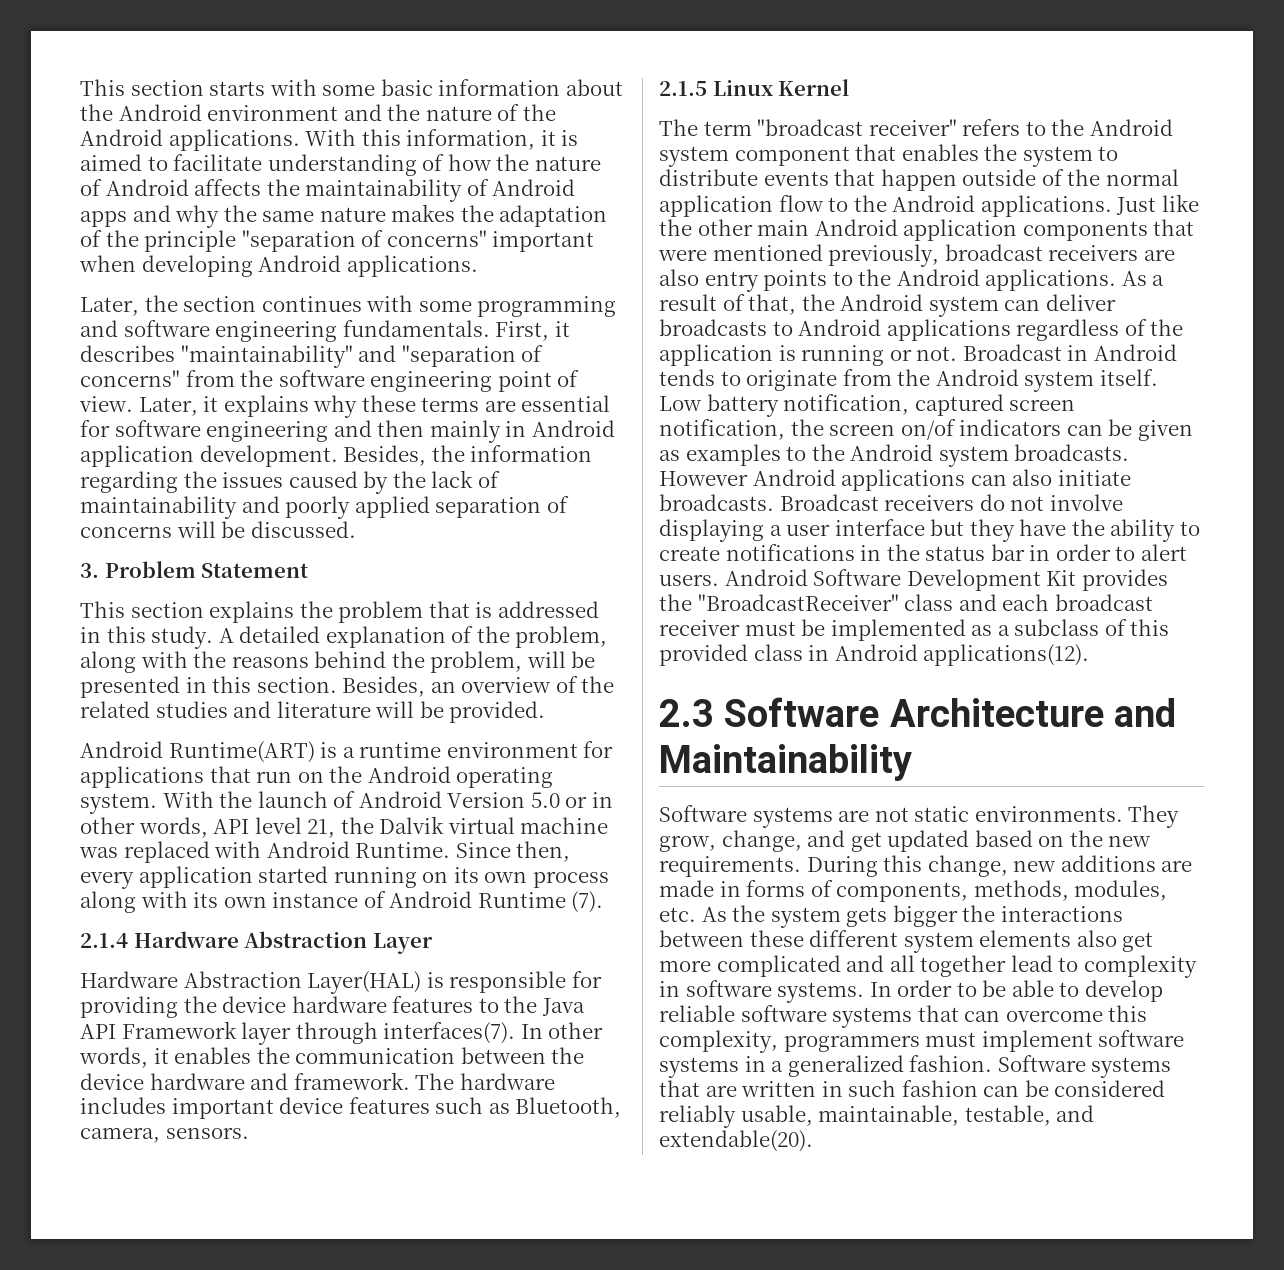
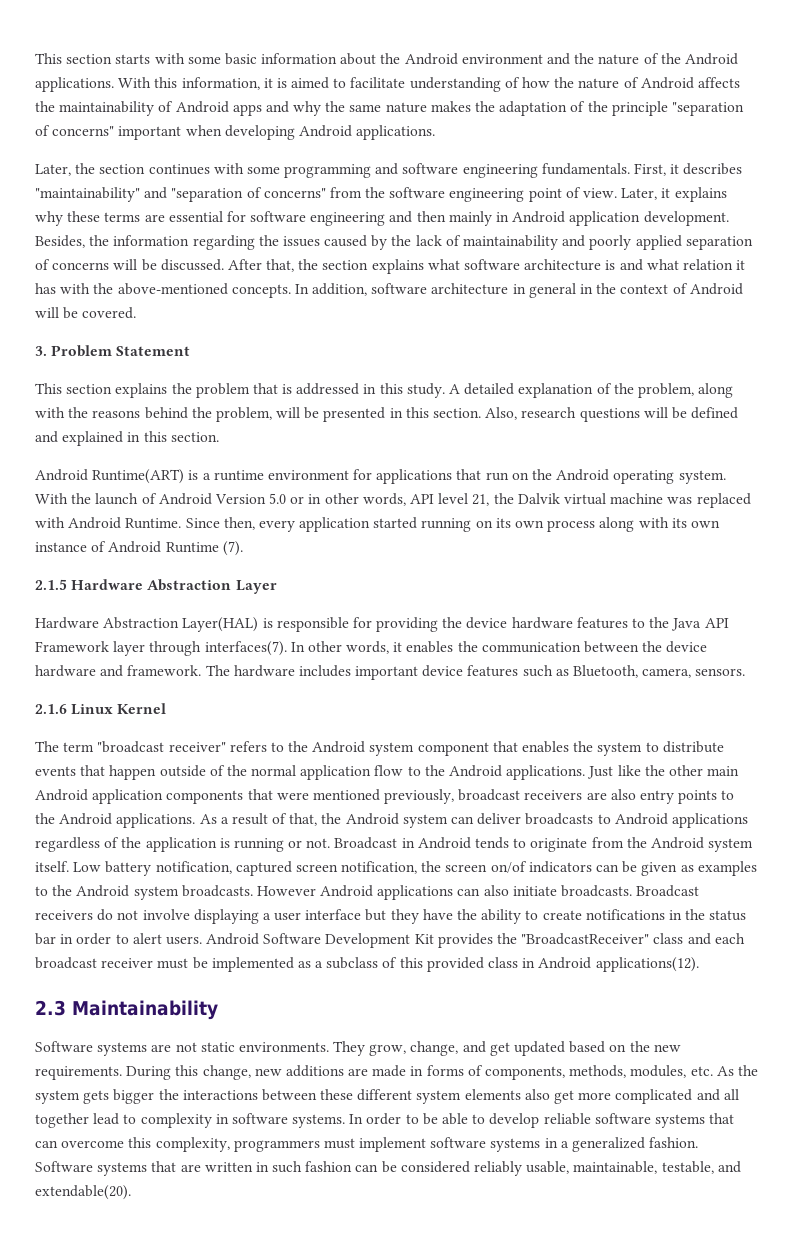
(356, 529) none -> [227,259,746,274] [35,283,743,298] [35,307,137,319] After that, the section explains what software architecture is and what relation it has with the above-mentioned concepts. In addition, software architecture in general in the context of Android will be covered.
[342,676,615,697] [80,701,546,723] Besides, an overview of the related studies and literature will be provided. -> [485,407,739,422] [35,431,219,446] Also, research questions will be defined and explained in this section.
[80,933,128,948] 2.1.4 -> [35,579,67,590] 2.1.5
[659,81,707,96] 2.1.5 -> [35,704,67,714] 2.1.6
[724,697,1176,727] Software Architecture and -> (66, 1008) none

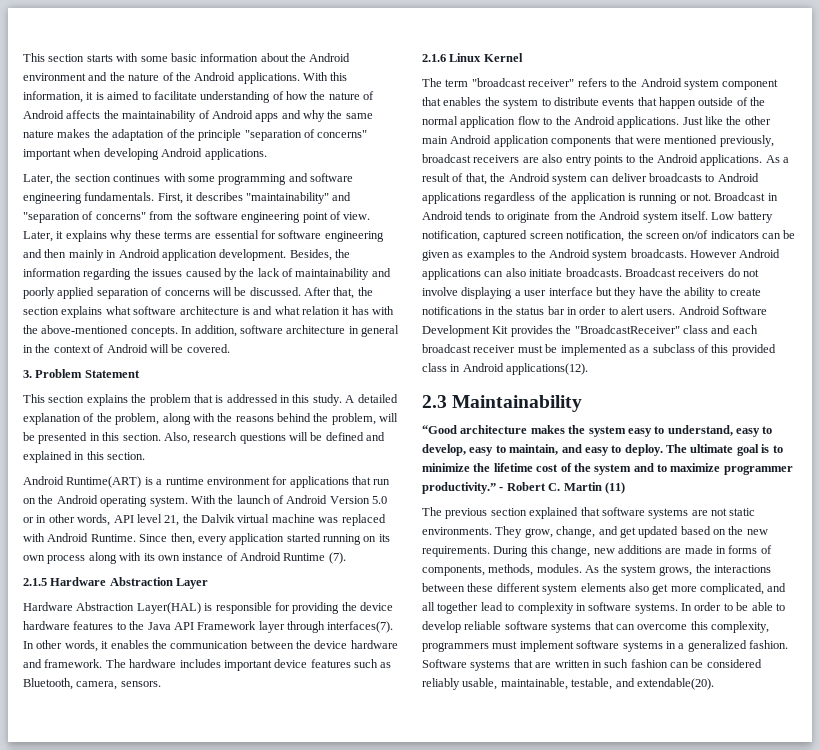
[35,1041,93,1052] Software -> [422,425,773,437] [422,444,783,456] [422,463,793,475] [422,482,625,494] [422,507,645,519] “Good architecture makes the system easy to understand, easy to develop, easy to maintain, and easy to deploy. The ultimate goal is to minimize the lifetime cost of the system and to maximize programmer productivity.” - Robert C. Martin (11) // The previous section explained that software
[630,1065,713,1078] modules, etc. -> [536,564,582,573] modules.
[83,1089,155,1104] gets bigger -> [659,566,693,576] grows,
[615,1089,693,1104] complicated -> [700,583,764,595] complicated,

